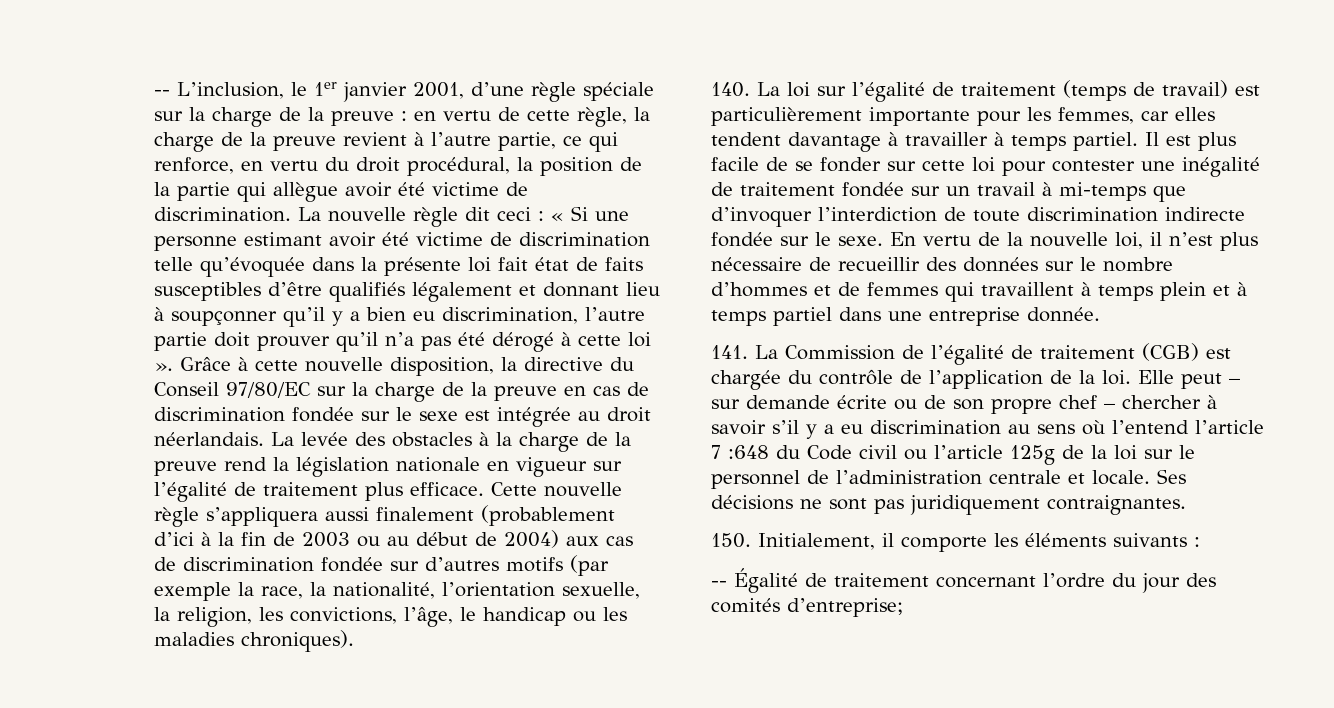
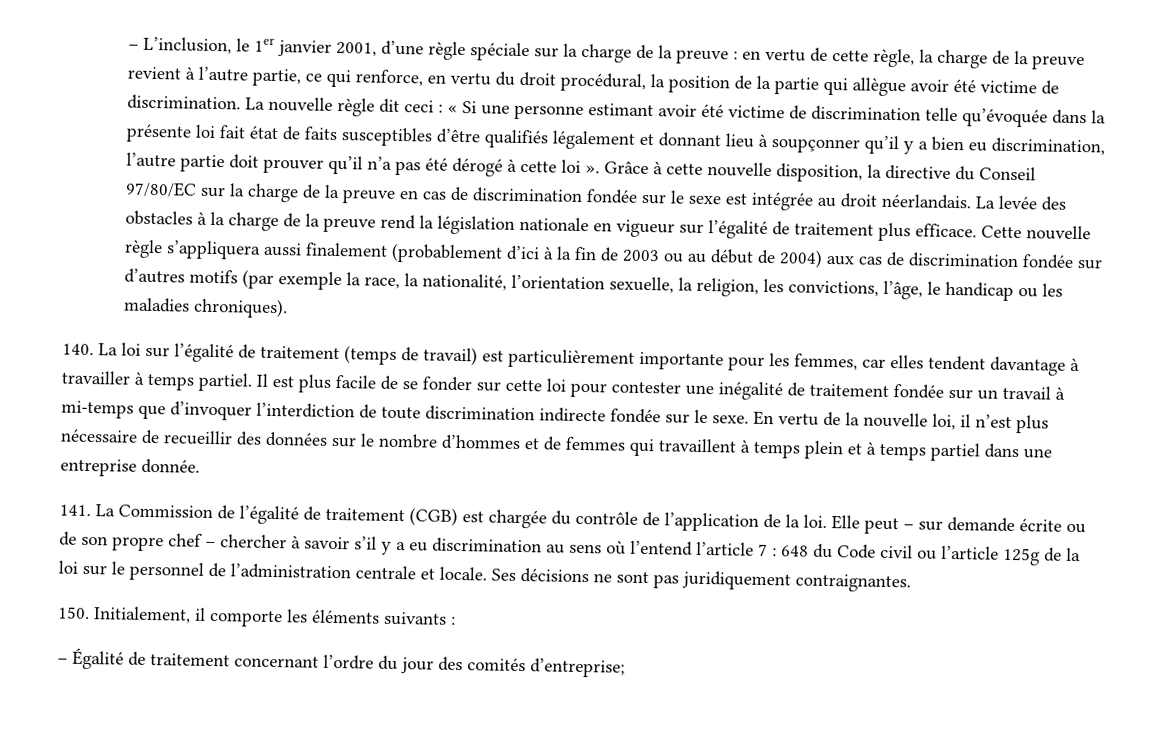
[153,90,170,96] -- -> [128,44,140,50] –
[728,445,769,459] :648 -> [772,545,809,557] : 648
[711,581,727,587] -- -> [57,658,68,664] –

